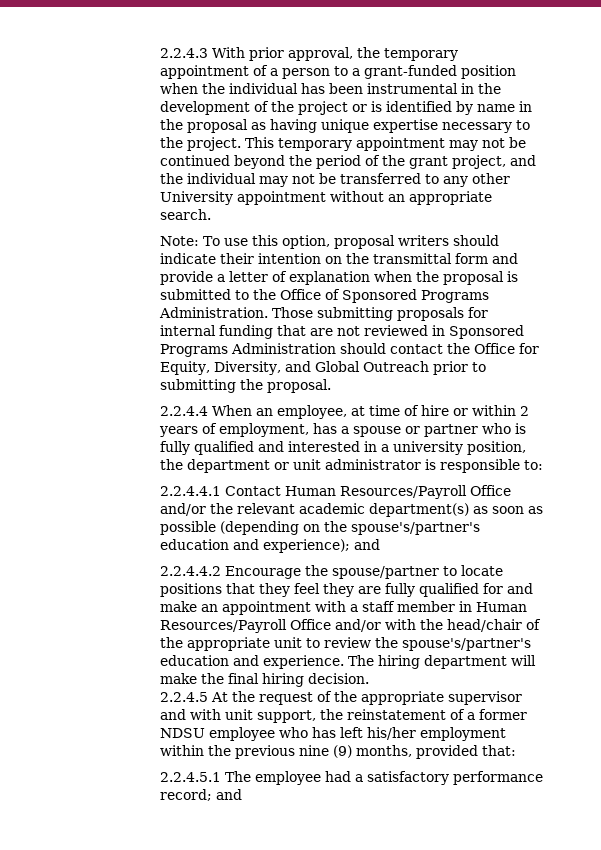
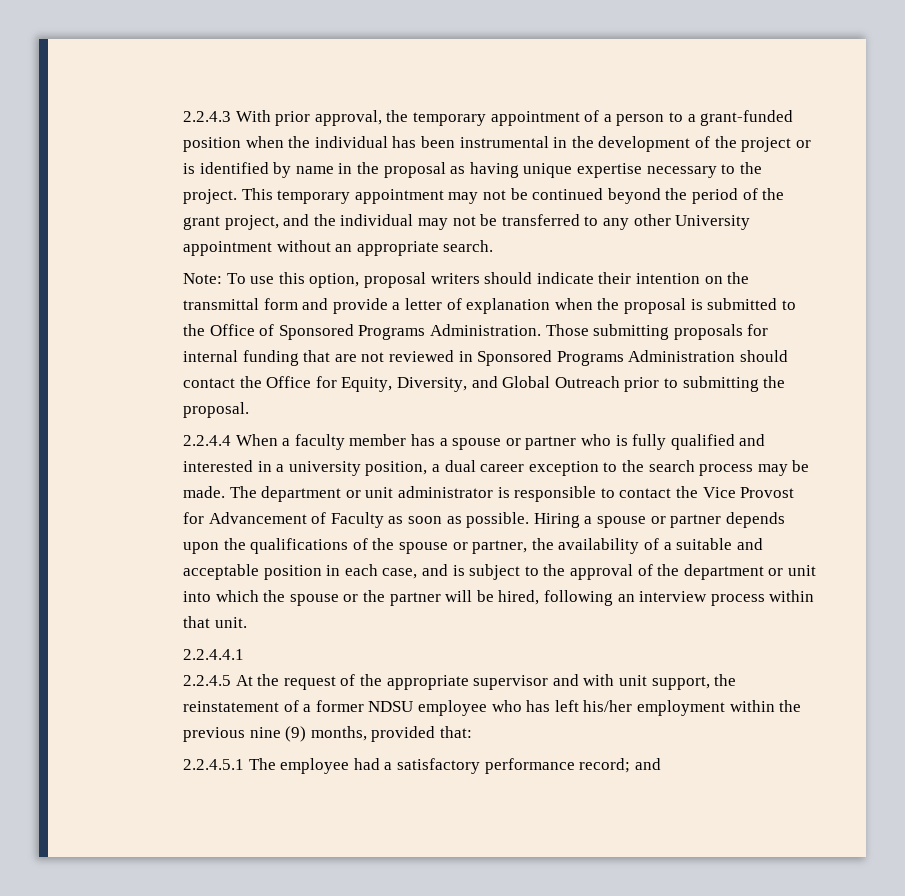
[255,405,529,419] [158,423,309,437] an employee, at time of hire or within 2 years of employment, -> [282,434,407,450] a faculty member
[159,459,183,470] the -> [432,460,810,476] [183,486,257,498] a dual career exception to the search process may be made. The
[523,460,543,470] [159,485,511,499] [159,503,543,517] [159,521,480,535] [159,539,380,553] [159,565,503,579] [159,583,533,597] [159,601,527,615] [159,619,541,633] [159,637,531,651] [159,655,536,669] [159,673,369,687] to: // 2.2.4.4.1 Contact Human Resources/Payroll Office and/or the relevant academic department(s) as soon as possible (depending on the spouse's/partner's education and experience); and // 2.2.4.4.2 Encourage the spouse/partner to locate positions that they feel they are fully qualified for and make an appointment with a staff member in Human Resources/Payroll Office and/or with the head/chair of the appropriate unit to review the spouse's/partner's education and experience. The hiring department will make the final hiring decision. -> [600,486,795,498] [183,512,785,528] [183,538,763,554] [183,564,816,580] [183,590,815,606] [183,616,247,628] [183,649,245,660] to contact the Vice Provost for Advancement of Faculty as soon as possible. Hiring a spouse or partner depends upon the qualifications of the spouse or partner, the availability of a suitable and acceptable position in each case, and is subject to the approval of the department or unit into which the spouse or the partner will be hired, following an interview process within that unit. // 2.2.4.4.1

